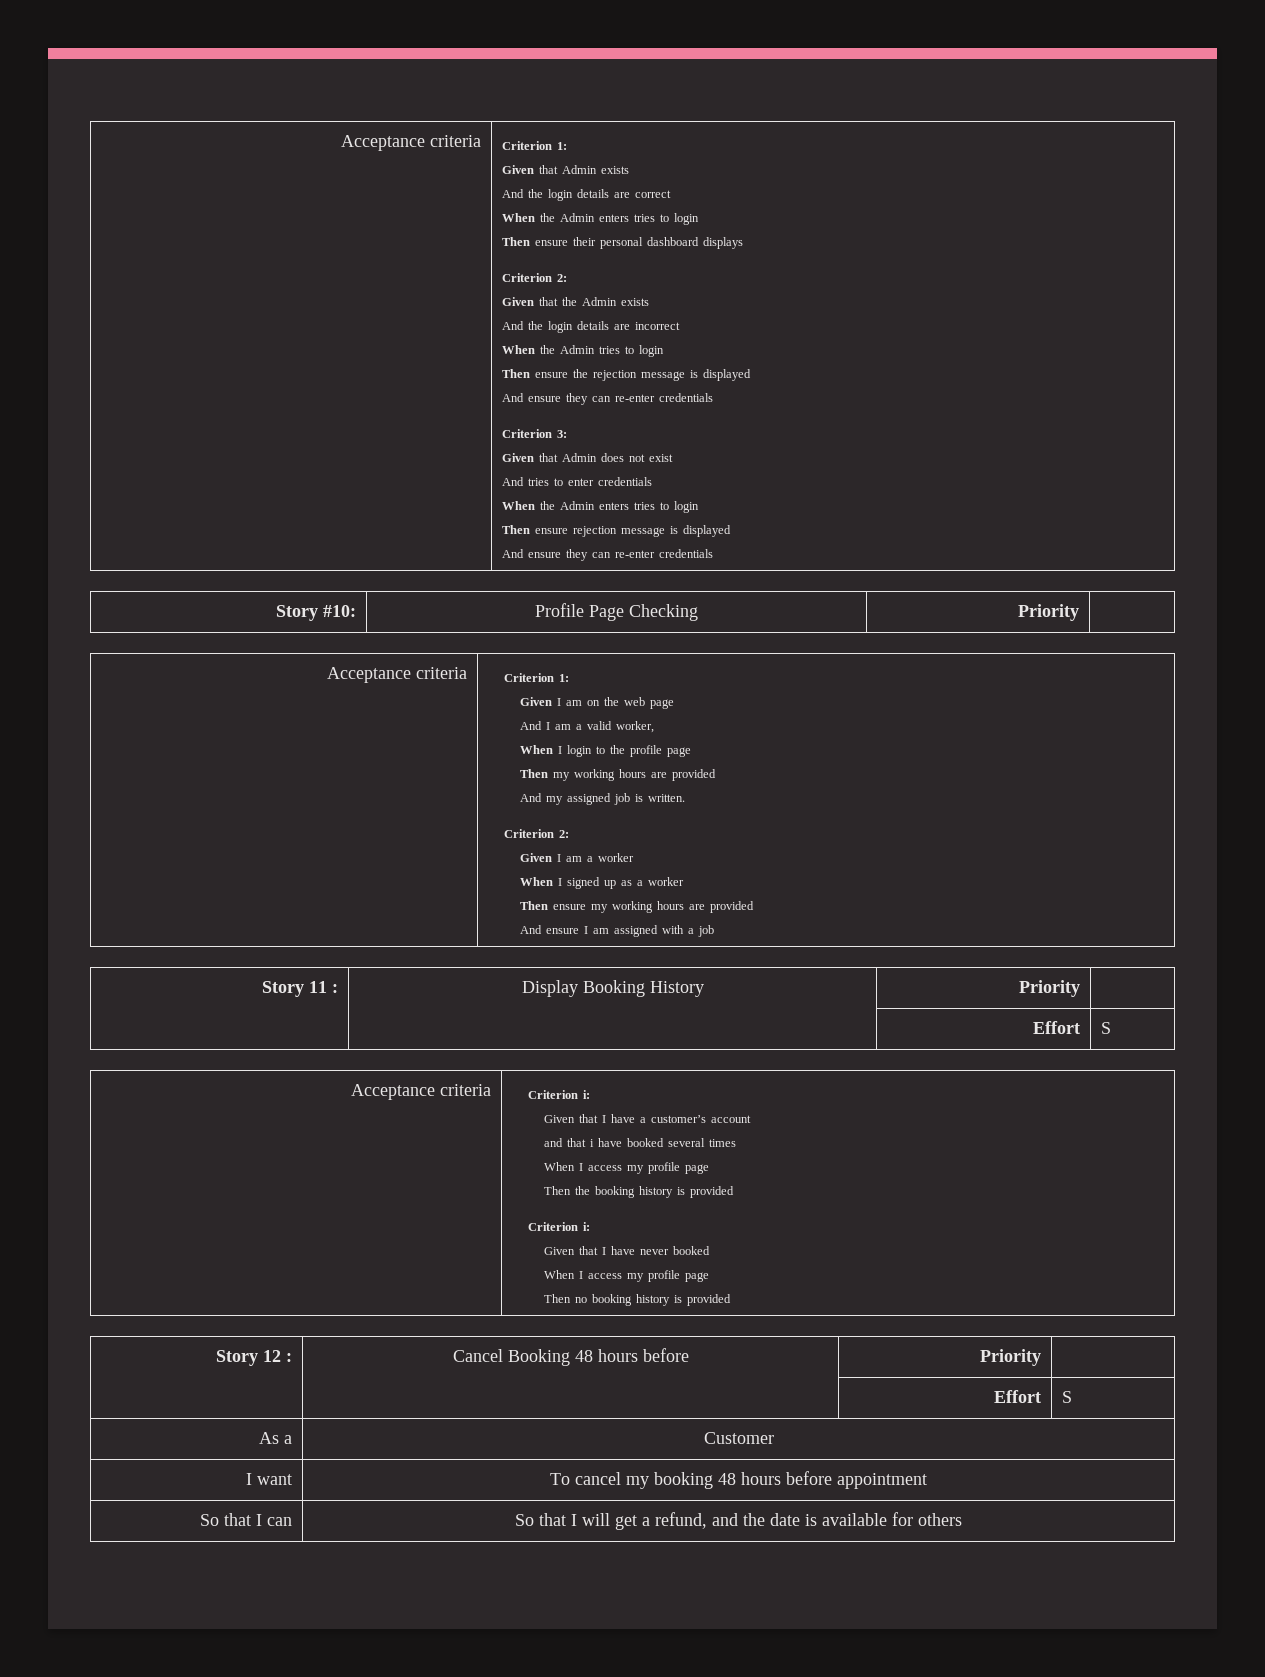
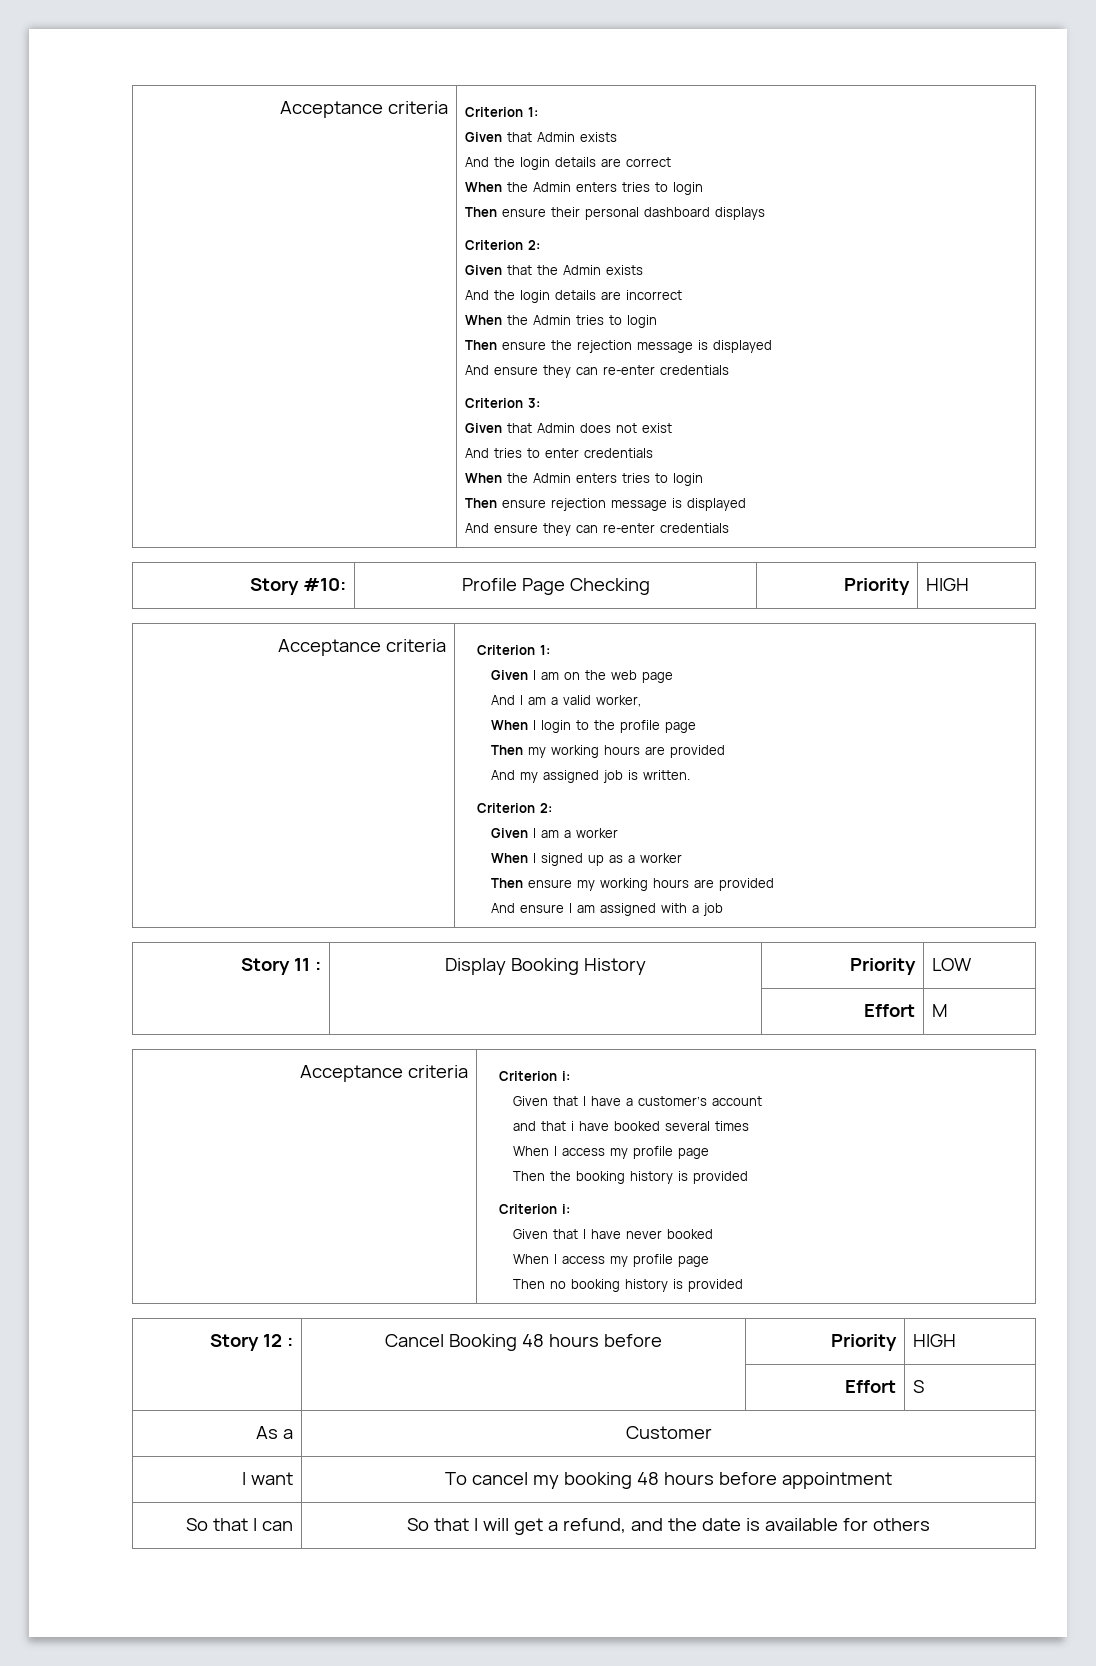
(1080, 612) none -> [925,578,969,591] HIGH
[1033,1021,1081,1034] [1100,1022,1111,1034] // | | Effort | S -> [931,958,971,971] [864,1004,916,1017] [931,1004,948,1017] LOW // | | Effort | M
(1042, 1357) none -> [912,1334,956,1347] HIGH

